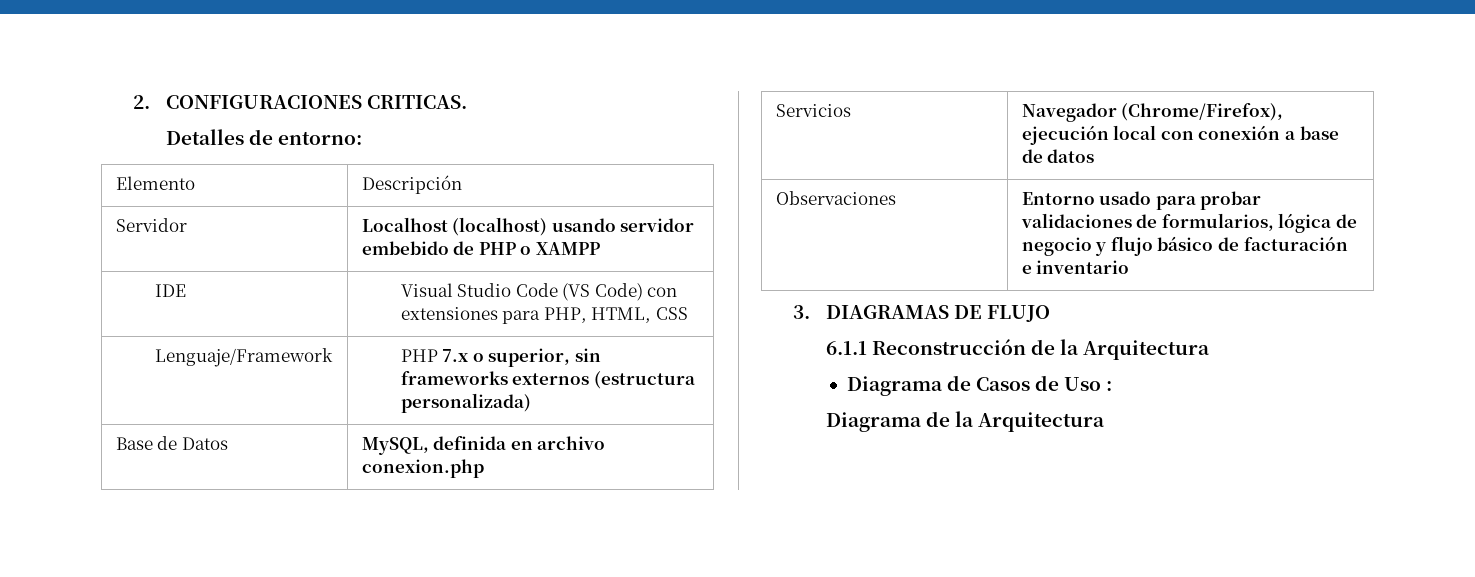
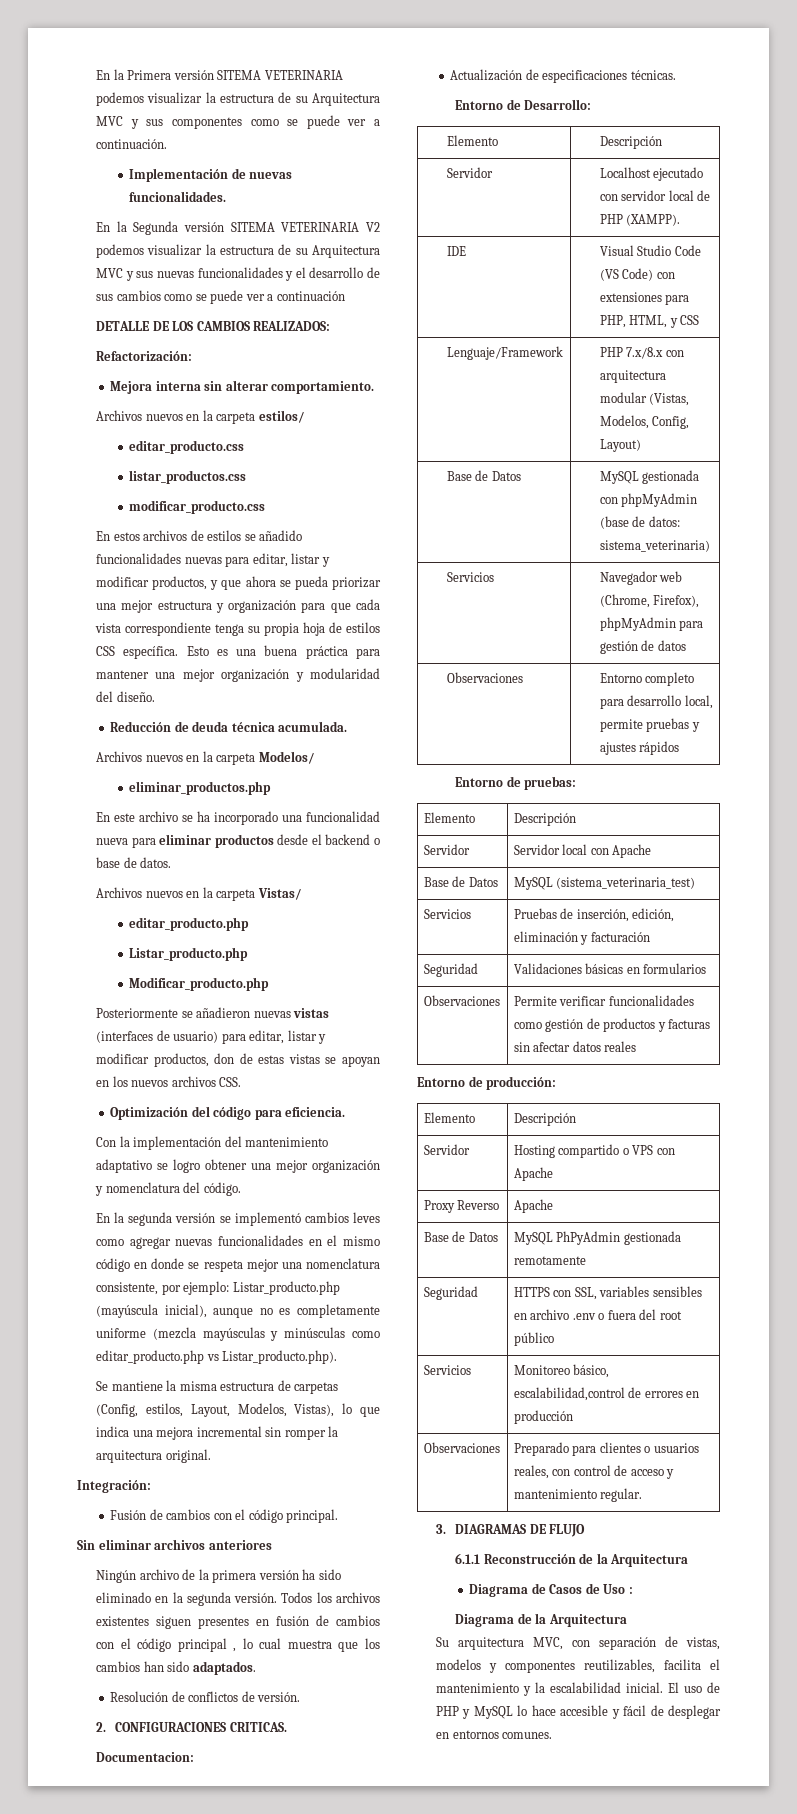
[133,95,467,109] [165,129,362,145] [115,176,195,190] [361,175,462,194] [115,218,187,232] [361,217,695,236] [361,241,601,255] 2. CONFIGURACIONES CRITICAS. // Detalles de entorno: // Elemento | Descripción // Servidor | Localhost (localhost) usando servidor embebido de PHP o XAMPP -> [96,69,343,80] [96,92,380,106] [96,115,380,129] [96,139,168,149] [129,168,293,182] [129,191,227,202] [96,221,380,235] [96,244,380,258] [96,267,380,281] [96,290,345,304] [96,321,331,331] [96,351,193,361] [110,380,375,394] [96,410,305,424] [129,440,245,454] [129,470,247,484] [129,500,266,514] [96,530,303,541] [96,553,330,567] [96,576,381,590] [96,599,380,613] [95,622,380,636] [96,645,380,659] [96,668,380,682] [96,691,155,702] [110,721,348,732] [96,751,315,765] [129,781,272,795] [96,811,380,825] [96,834,380,848] [96,857,172,868] [96,887,302,901] [129,917,250,931] [129,947,249,961] [129,977,270,991] [96,1007,330,1018] [96,1030,327,1044] [96,1053,380,1067] [96,1076,242,1087] [110,1106,346,1120] [96,1136,329,1150] [96,1159,380,1173] [95,1182,241,1196] [96,1212,380,1226] [96,1235,380,1249] [96,1258,380,1272] [96,1281,340,1295] [96,1304,380,1318] [96,1327,380,1341] [96,1350,338,1364] [96,1380,339,1394] [96,1403,380,1417] [96,1426,339,1440] [96,1449,211,1463] [77,1480,151,1493] [110,1509,339,1523] [77,1539,272,1550] [96,1569,341,1583] [96,1592,380,1606] [96,1615,380,1629] [96,1638,381,1652] [96,1661,256,1675] [110,1691,301,1702] [96,1722,287,1732] [96,1752,195,1762] [450,69,676,83] [455,99,592,110] [446,135,498,146] [599,136,662,149] [446,167,493,178] [599,167,704,181] [599,190,711,201] [599,214,681,226] En la Primera versión SITEMA VETERINARIA podemos visualizar la estructura de su Arquitectura MVC y sus componentes como se puede ver a continuación. // Implementación de nuevas funcionalidades. // En la Segunda versión SITEMA VETERINARIA V2 podemos visualizar la estructura de su Arquitectura MVC y sus nuevas funcionalidades y el desarrollo de sus cambios como se puede ver a continuación // DETALLE DE LOS CAMBIOS REALIZADOS: // Refactorización: // Mejora interna sin alterar comportamiento. // Archivos nuevos en la carpeta estilos/ // editar_producto.css // listar_productos.css // modificar_producto.css // En estos archivos de estilos se añadido funcionalidades nuevas para editar, listar y modificar productos, y que ahora se pueda priorizar una mejor estructura y organización para que cada vista correspondiente tenga su propia hoja de estilos CSS específica. Esto es una buena práctica para mantener una mejor organización y modularidad del diseño. // Reducción de deuda técnica acumulada. // Archivos nuevos en la carpeta Modelos/ // eliminar_productos.php // En este archivo se ha incorporado una funcionalidad nueva para eliminar productos desde el backend o base de datos. // Archivos nuevos en la carpeta Vistas/ // editar_producto.php // Listar_producto.php // Modificar_producto.php // Posteriormente se añadieron nuevas vistas (interfaces de usuario) para editar, listar y modificar productos, don de estas vistas se apoyan en los nuevos archivos CSS. // Optimización del código para eficiencia. // Con la implementación del mantenimiento adaptativo se logro obtener una mejor organización y nomenclatura del código. // En la segunda versión se implementó cambios leves como agregar nuevas funcionalidades en el mismo código en donde se respeta mejor una nomenclatura consistente, por ejemplo: Listar_producto.php (mayúscula inicial), aunque no es completamente uniforme (mezcla mayúsculas y minúsculas como editar_producto.php vs Listar_producto.php). // Se mantiene la misma estructura de carpetas (Config, estilos, Layout, Modelos, Vistas), lo que indica una mejora incremental sin romper la arquitectura original. // Integración: // Fusión de cambios con el código principal. // Sin eliminar archivos anteriores // Ningún archivo de la primera versión ha sido eliminado en la segunda versión. Todos los archivos existentes siguen presentes en fusión de cambios con el código principal , lo cual muestra que los cambios han sido adaptados. // Resolución de conflictos de versión. // 2. CONFIGURACIONES CRITICAS. // Documentacion: // Actualización de especificaciones técnicas. // Entorno de Desarrollo: // Elemento | Descripción // Servidor | Localhost ejecutado con servidor local de PHP (XAMPP).
(652, 315) none -> [669,318,678,328] y
[442,348,601,367] [400,371,695,389] [400,393,531,413] [115,436,228,450] [361,436,606,455] [361,459,484,478] [775,104,851,117] [1021,103,1284,122] [1021,125,1339,145] [1021,149,1095,163] [775,191,896,205] [1021,191,1262,210] [1020,213,1358,233] [1021,236,1348,256] [1021,260,1130,274] 7.x o superior, sin frameworks externos (estructura personalizada) // Base de Datos | MySQL, definida en archivo conexion.php // Servicios | Navegador (Chrome/Firefox), ejecución local con conexión a base de datos // Observaciones | Entorno usado para probar validaciones de formularios, lógica de negocio y flujo básico de facturación e inventario -> [626,347,684,359] [599,370,666,383] [599,392,690,406] [599,415,690,429] [599,439,641,452] [446,470,521,481] [599,470,700,484] [599,493,698,507] [599,516,680,529] [599,540,710,552] [446,572,494,582] [599,571,683,585] [599,594,700,608] [599,617,704,631] [599,640,686,654] [446,672,523,683] [599,672,695,686] [599,695,713,709] [599,718,700,732] [599,741,680,755] [455,776,577,790] [423,812,475,823] [513,813,576,826] [423,844,470,855] [513,844,652,858] [423,876,498,887] [513,877,696,890] [423,909,471,919] [513,908,675,922] [513,931,650,945] [423,963,478,977] [513,963,707,974] [423,995,500,1006] [513,995,694,1006] [513,1018,711,1032] [513,1041,637,1052] [417,1076,557,1090] [423,1112,475,1123] [513,1113,576,1126] [423,1144,470,1155] [513,1144,675,1158] [513,1167,553,1181] [423,1200,500,1213] [513,1199,553,1213] [423,1231,498,1242] [513,1231,681,1245] [513,1256,586,1265] [423,1286,478,1300] [513,1286,702,1300] [513,1309,682,1320] [513,1332,554,1346] [423,1365,471,1375] [513,1364,610,1378] [513,1387,700,1401] [513,1410,573,1424] [423,1442,500,1453] [513,1442,699,1456] [513,1465,675,1479] [513,1488,643,1502] 7.x/8.x con arquitectura modular (Vistas, Modelos, Config, Layout) // Base de Datos | MySQL gestionada con phpMyAdmin (base de datos: sistema_veterinaria) // Servicios | Navegador web (Chrome, Firefox), phpMyAdmin para gestión de datos // Observaciones | Entorno completo para desarrollo local, permite pruebas y ajustes rápidos // Entorno de pruebas: // Elemento | Descripción // Servidor | Servidor local con Apache // Base de Datos | MySQL (sistema_veterinaria_test) // Servicios | Pruebas de inserción, edición, eliminación y facturación // Seguridad | Validaciones básicas en formularios // Observaciones | Permite verificar funcionalidades como gestión de productos y facturas sin afectar datos reales // Entorno de producción: // Elemento | Descripción // Servidor | Hosting compartido o VPS con Apache // Proxy Reverso | Apache // Base de Datos | MySQL PhPyAdmin gestionada remotamente // Seguridad | HTTPS con SSL, variables sensibles en archivo .env o fuera del root público // Servicios | Monitoreo básico, escalabilidad,control de errores en producción // Observaciones | Preparado para clientes o usuarios reales, con control de acceso y mantenimiento regular.
(1106, 422) none -> [436,1636,720,1650] [436,1659,720,1673] [436,1682,720,1696] [436,1705,721,1719] [436,1730,553,1739] // Su arquitectura MVC, con separación de vistas, modelos y componentes reutilizables, facilita el mantenimiento y la escalabilidad inicial. El uso de PHP y MySQL lo hace accesible y fácil de desplegar en entornos comunes.

